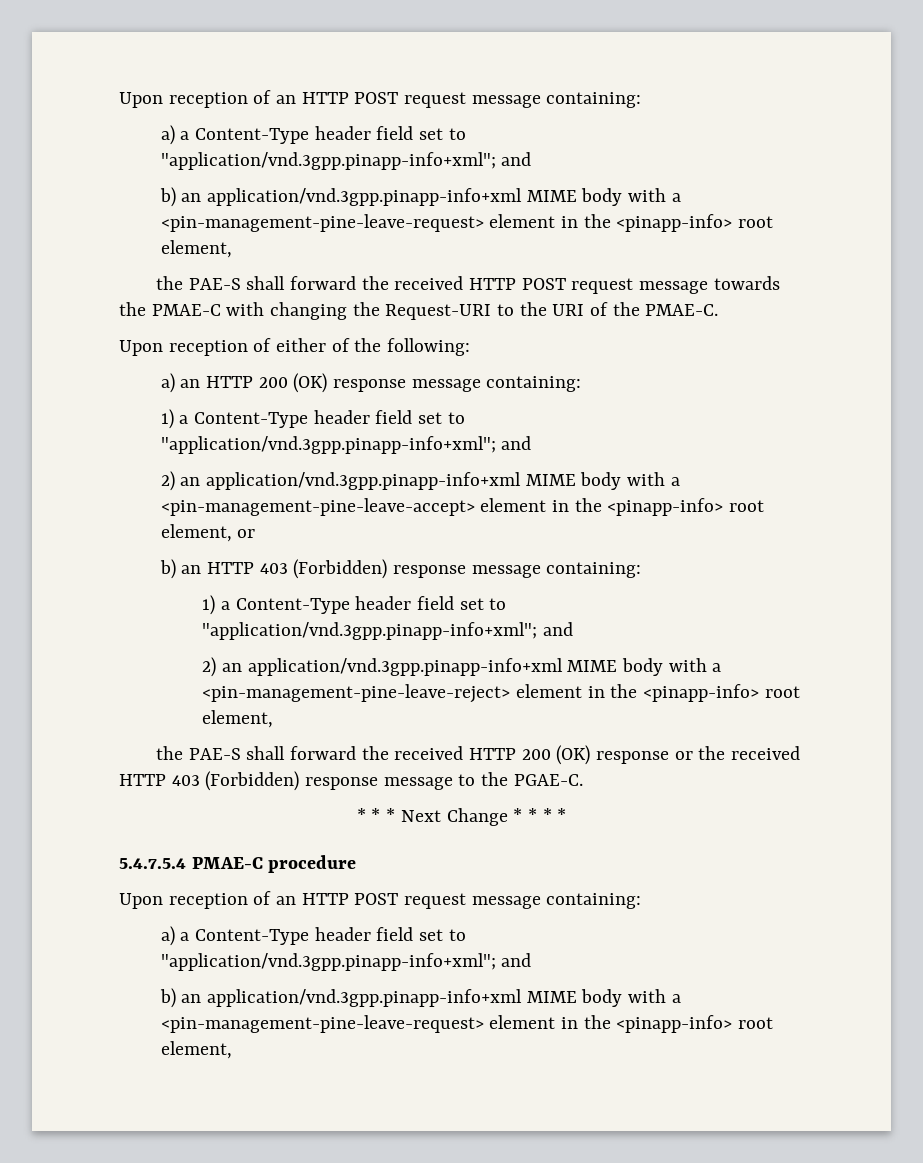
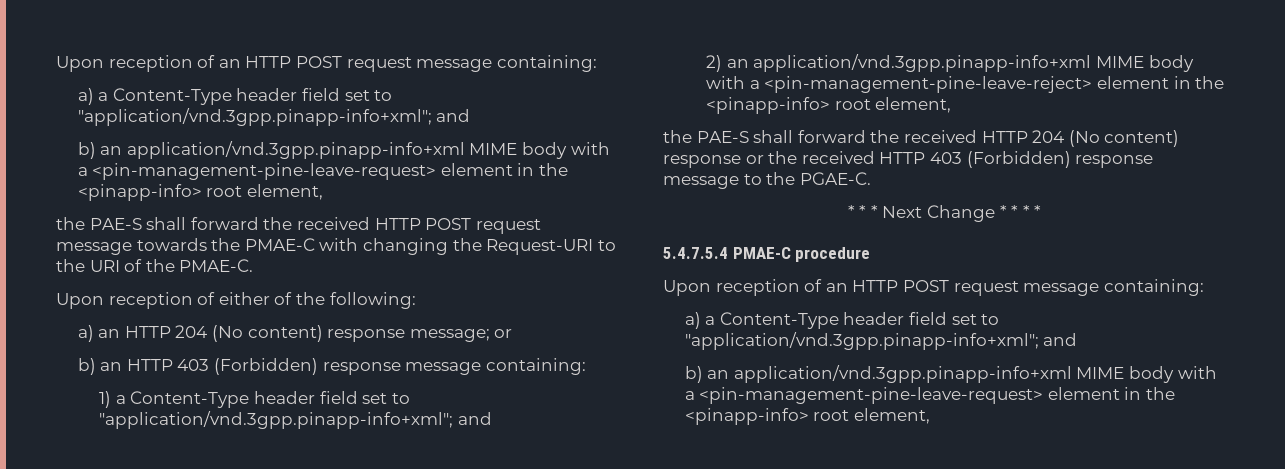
[258,373,582,393] [160,409,465,429] [160,436,532,454] [160,471,680,491] [160,498,764,516] [160,524,232,542] 200 (OK) response message containing: // 1) a Content-Type header field set to "application/vnd.3gpp.pinapp-info+xml"; and // 2) an application/vnd.3gpp.pinapp-info+xml MIME body with a <pin-management-pine-leave-accept> element in the <pinapp-info> root element, -> [175,325,490,342] 204 (No content) response message;
[521,745,591,765] 200 (OK) -> [1032,130,1180,147] 204 (No content)

